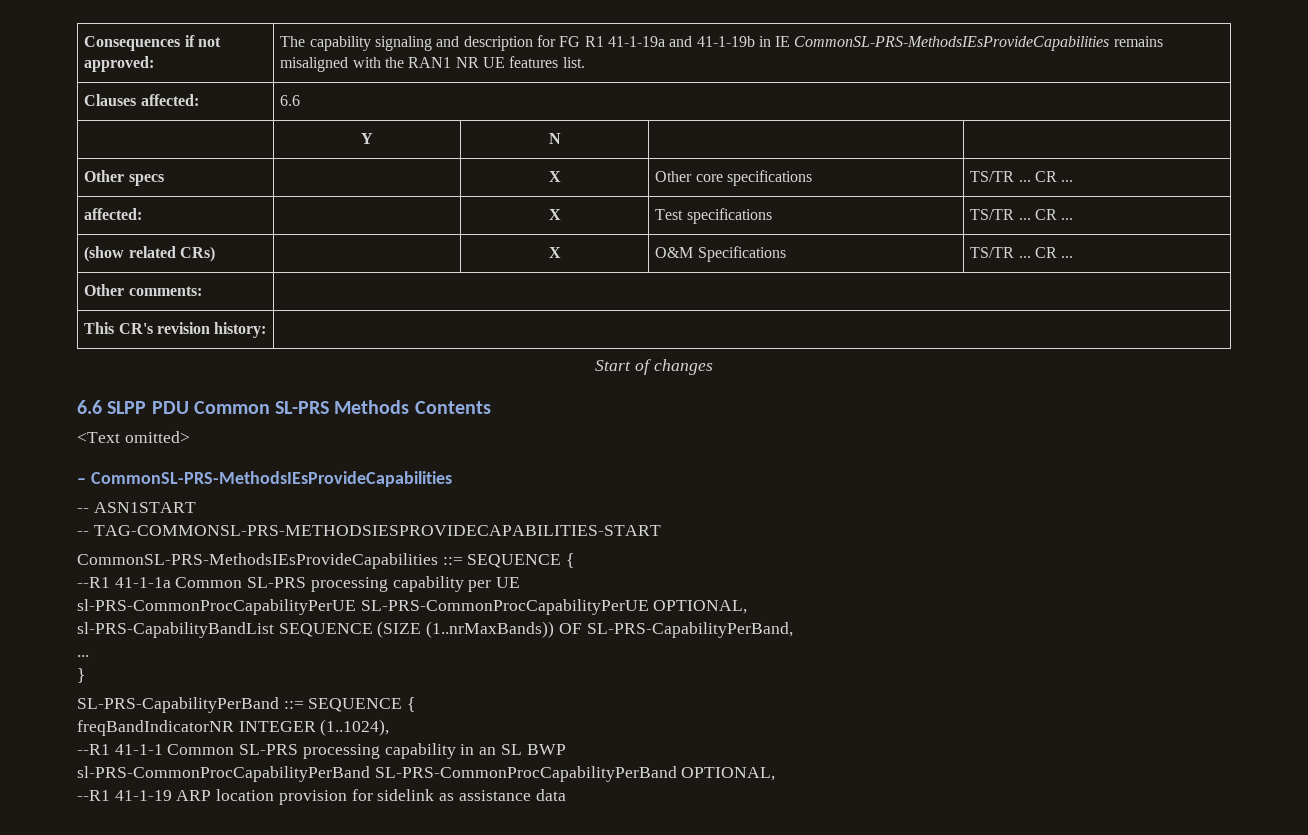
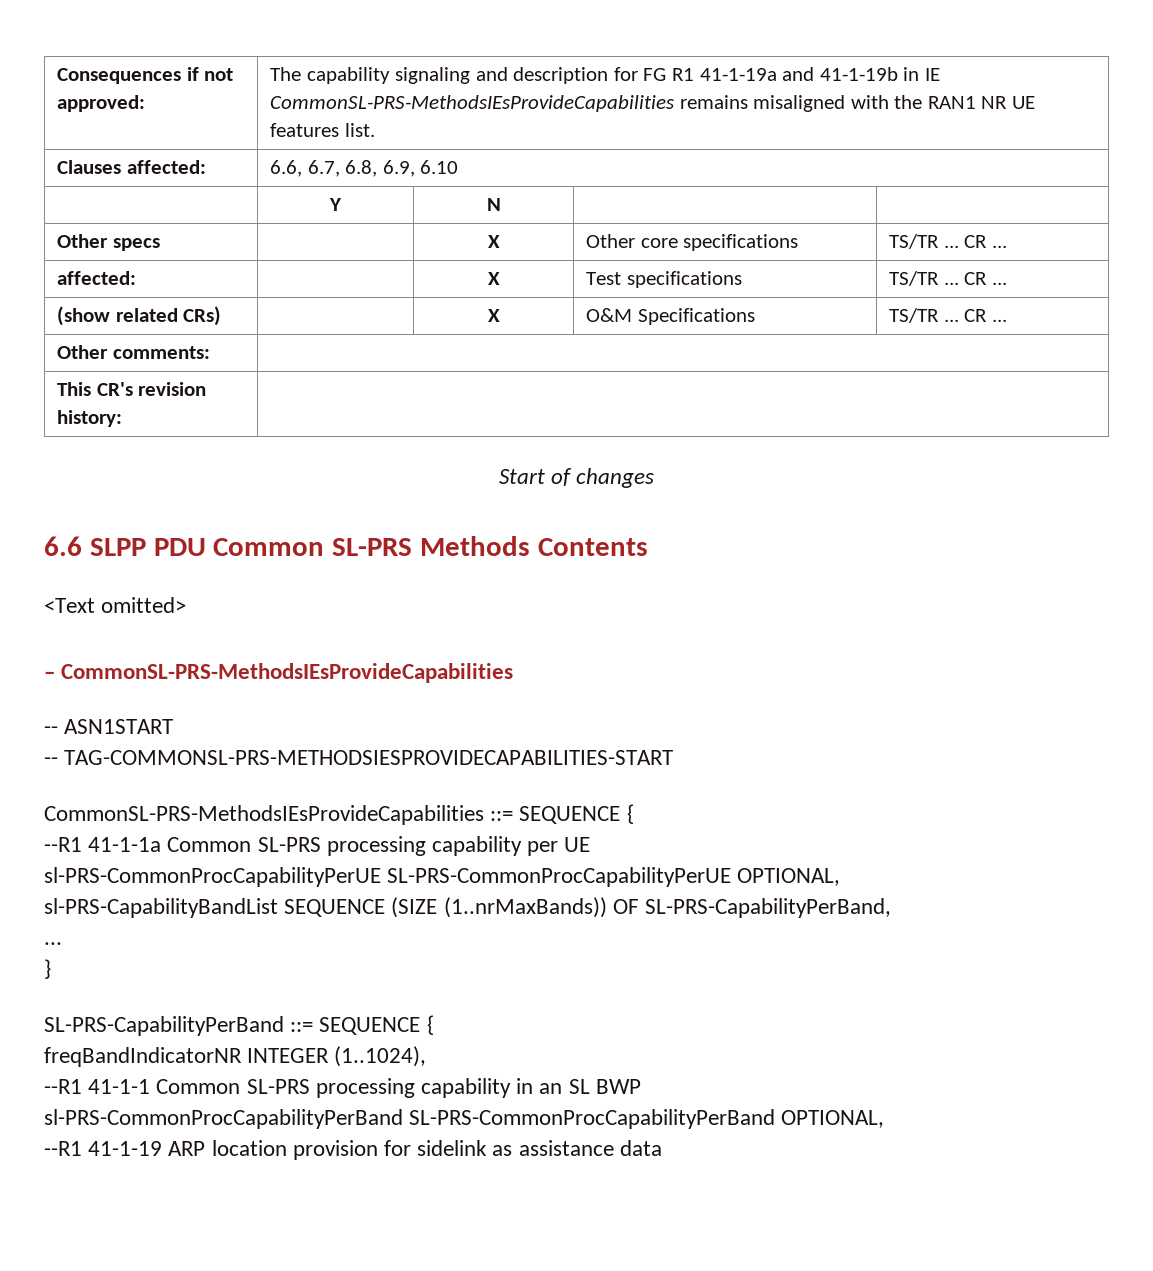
[280,95,301,106] 6.6 -> [270,160,459,177] 6.6, 6.7, 6.8, 6.9, 6.10

